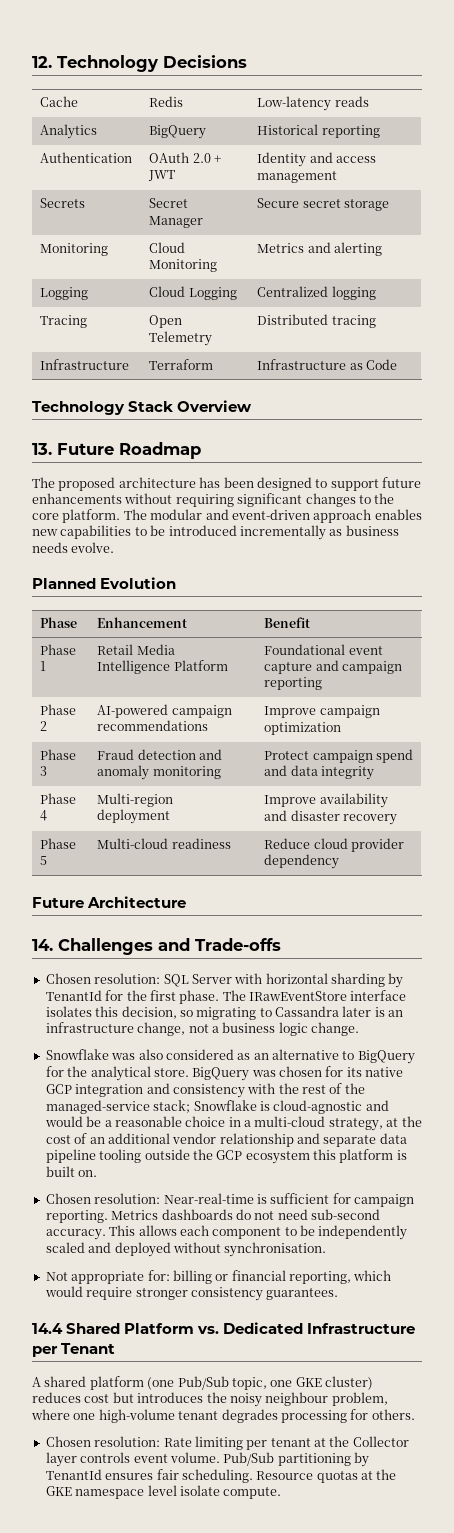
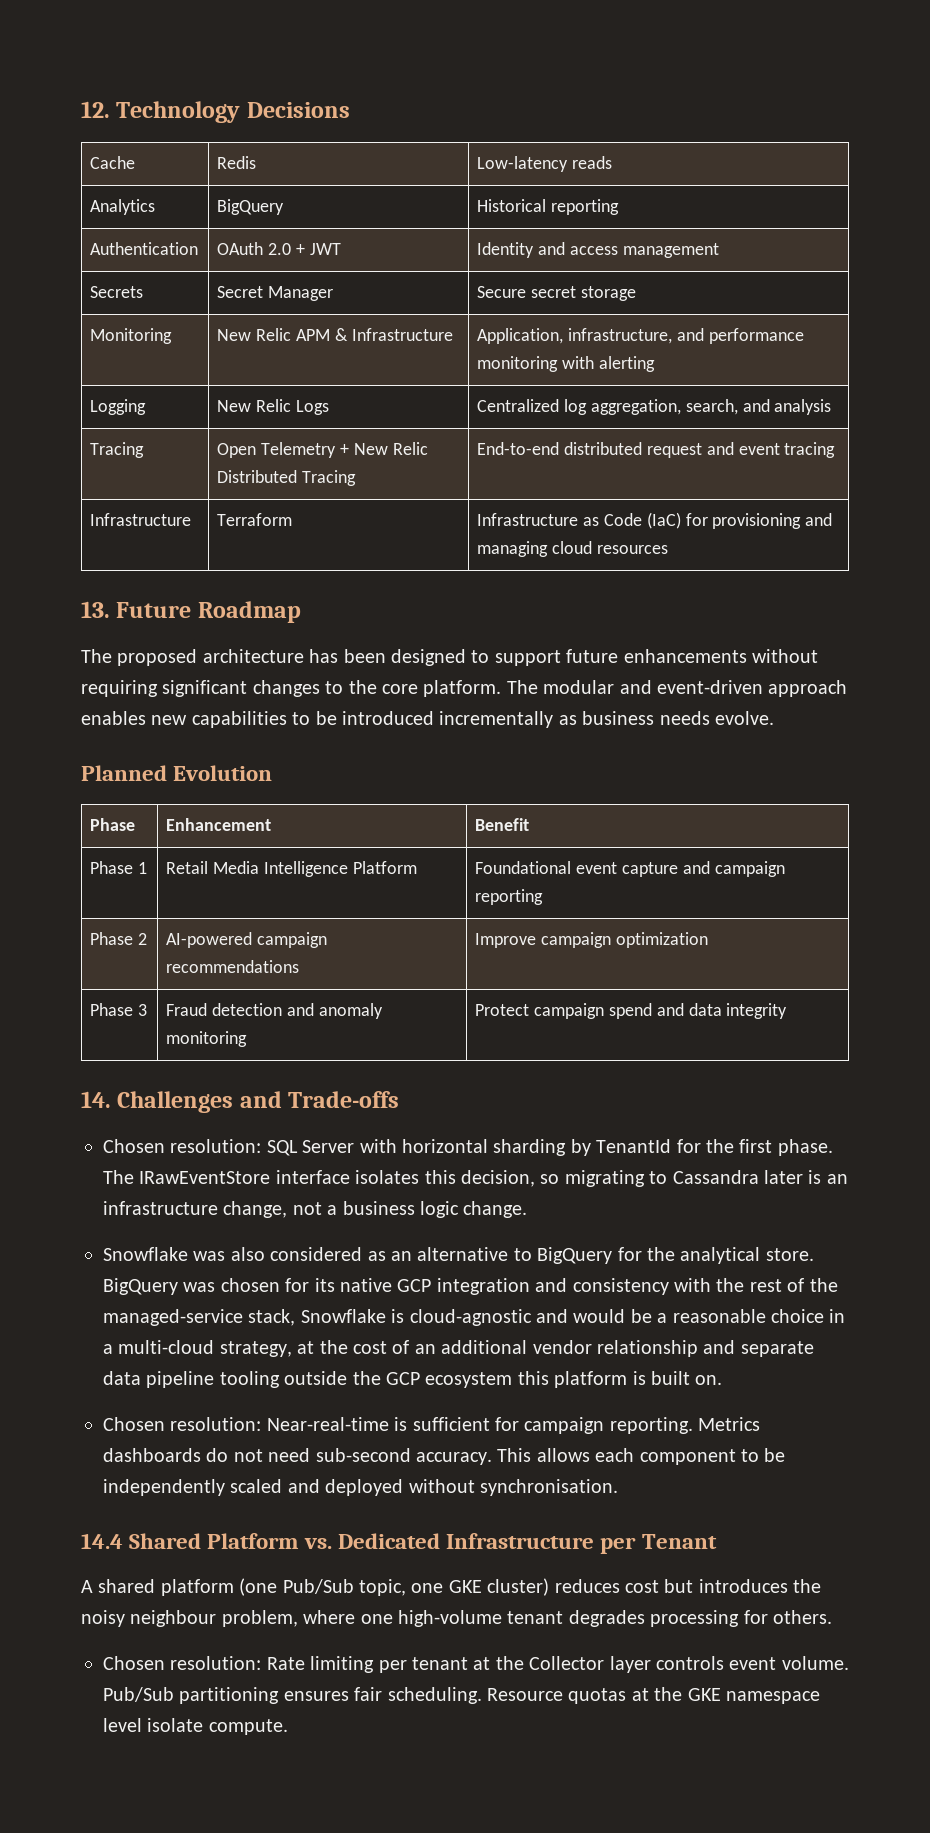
[149,242,186,253] [149,259,218,272] [257,242,382,256] [40,287,89,300] [149,286,237,300] [257,286,376,300] [40,315,88,328] [149,315,183,328] [149,331,213,346] [257,314,329,325] Cloud Monitoring | Metrics and alerting // Logging | Cloud Logging | Centralized logging // Tracing | Open Telemetry | Distributed -> [217,328,453,341] [477,328,804,344] [477,356,655,372] [90,399,147,415] [217,399,329,415] [477,399,832,415] [90,442,145,458] [217,442,428,458] [217,470,356,486] [477,442,780,458] New Relic APM & Infrastructure | Application, infrastructure, and performance monitoring with alerting // Logging | New Relic Logs | Centralized log aggregation, search, and analysis // Tracing | Open Telemetry + New Relic Distributed Tracing | End-to-end distributed request and event
[32,400,253,415] // Technology Stack Overview -> [646,512,833,529] [477,541,668,557] (IaC) for provisioning and managing cloud resources
[40,793,77,804] [40,810,48,821] [97,793,174,807] [97,809,171,824] [264,793,388,808] [264,810,397,825] [40,838,77,849] [40,856,48,865] [97,838,231,849] [264,838,404,852] [264,854,340,869] [32,896,187,908] // Phase 4 | Multi-region deployment | Improve availability and disaster recovery // Phase 5 | Multi-cloud readiness | Reduce cloud provider dependency // Future Architecture -> (788, 1011) none
[153,1100,191,1113] stack; -> [248,1309,296,1326] stack,
[45,1270,392,1284] [44,1286,339,1301] // Not appropriate for: billing or financial reporting, which would require stronger consistency guarantees. -> (618, 1487) none
[354,1452,369,1467] [45,1469,102,1480] by TenantId -> (280, 1695) none

